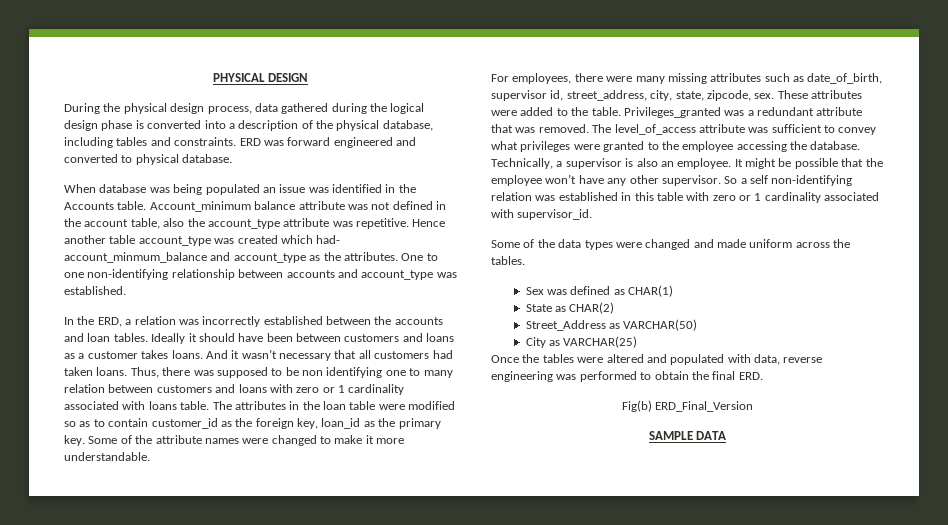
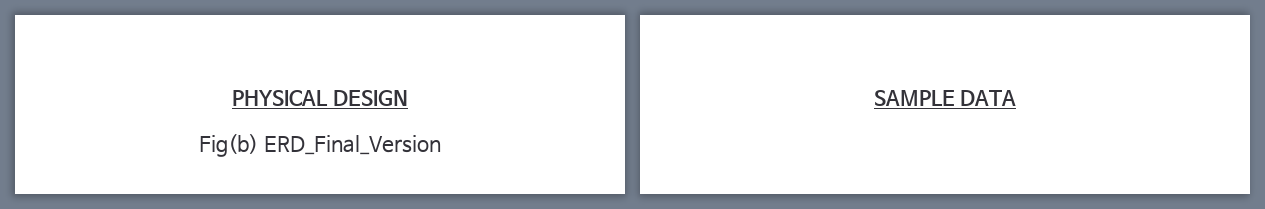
[64,103,425,114] [64,120,433,131] [64,137,416,148] [64,154,233,165] [64,184,416,195] [64,201,446,212] [64,218,446,229] [64,235,341,246] [64,252,438,263] [64,269,457,280] [64,286,126,295] [64,316,443,327] [64,333,455,344] [64,349,453,361] [64,367,453,378] [64,384,405,395] [64,401,456,410] [64,418,441,429] [64,435,405,446] [64,452,150,461] [491,73,883,84] [491,90,862,101] [491,107,863,118] [491,124,877,135] [491,141,861,152] [491,158,883,169] [491,174,853,186] [491,192,880,203] [491,209,593,220] [491,239,851,250] [491,256,525,265] [525,285,674,297] [525,302,615,314] [525,319,698,331] [525,336,638,348] [491,354,823,365] [491,371,763,382] // During the physical design process, data gathered during the logical design phase is converted into a description of the physical database, including tables and constraints. ERD was forward engineered and converted to physical database. // When database was being populated an issue was identified in the Accounts table. Account_minimum balance attribute was not defined in the account table, also the account_type attribute was repetitive. Hence another table account_type was created which had- account_minmum_balance and account_type as the attributes. One to one non-identifying relationship between accounts and account_type was established. // In the ERD, a relation was incorrectly established between the accounts and loan tables. Ideally it should have been between customers and loans as a customer takes loans. And it wasn’t necessary that all customers had taken loans. Thus, there was supposed to be non identifying one to many relation between customers and loans with zero or 1 cardinality associated with loans table. The attributes in the loan table were modified so as to contain customer_id as the foreign key, loan_id as the primary key. Some of the attribute names were changed to make it more understandable. // For employees, there were many missing attributes such as date_of_birth, supervisor id, street_address, city, state, zipcode, sex. These attributes were added to the table. Privileges_granted was a redundant attribute that was removed. The level_of_access attribute was sufficient to convey what privileges were granted to the employee accessing the database. Technically, a supervisor is also an employee. It might be possible that the employee won’t have any other supervisor. So a self non-identifying relation was established in this table with zero or 1 cardinality associated with supervisor_id. // Some of the data types were changed and made uniform across the tables. // Sex was defined as CHAR(1) // State as CHAR(2) // Street_Address as VARCHAR(50) // City as VARCHAR(25) // Once the tables were altered and populated with data, reverse engineering was performed to obtain the final ERD. -> (408, 98) none

